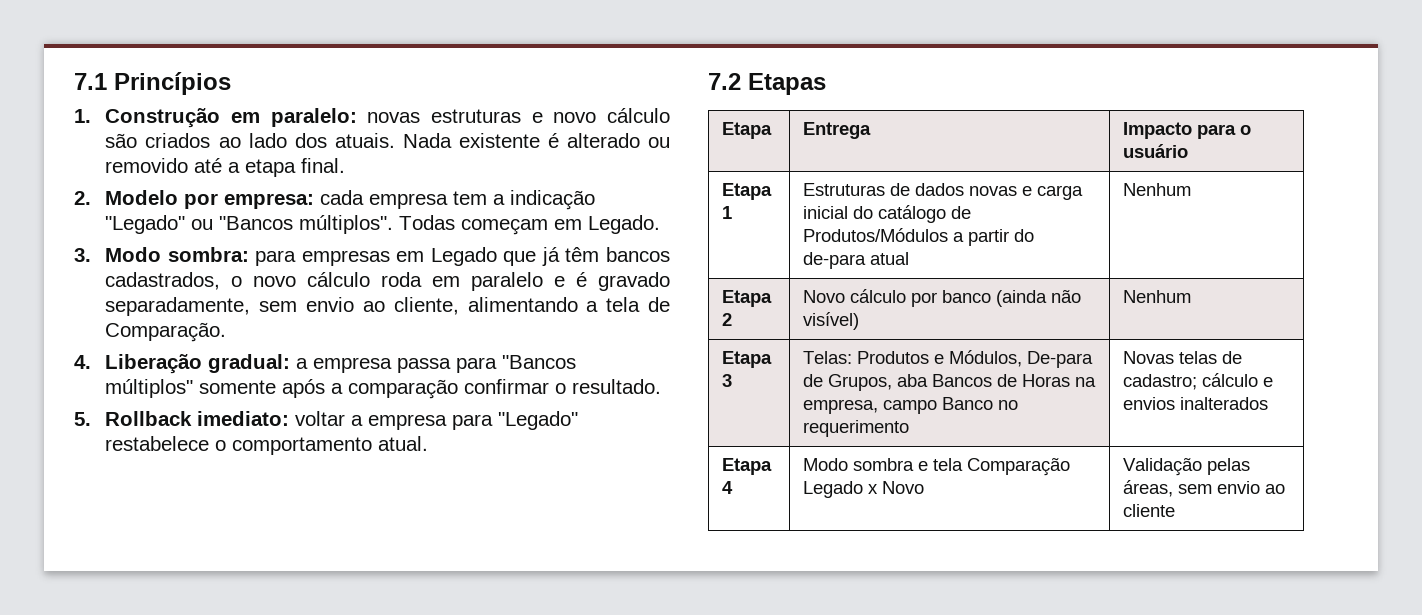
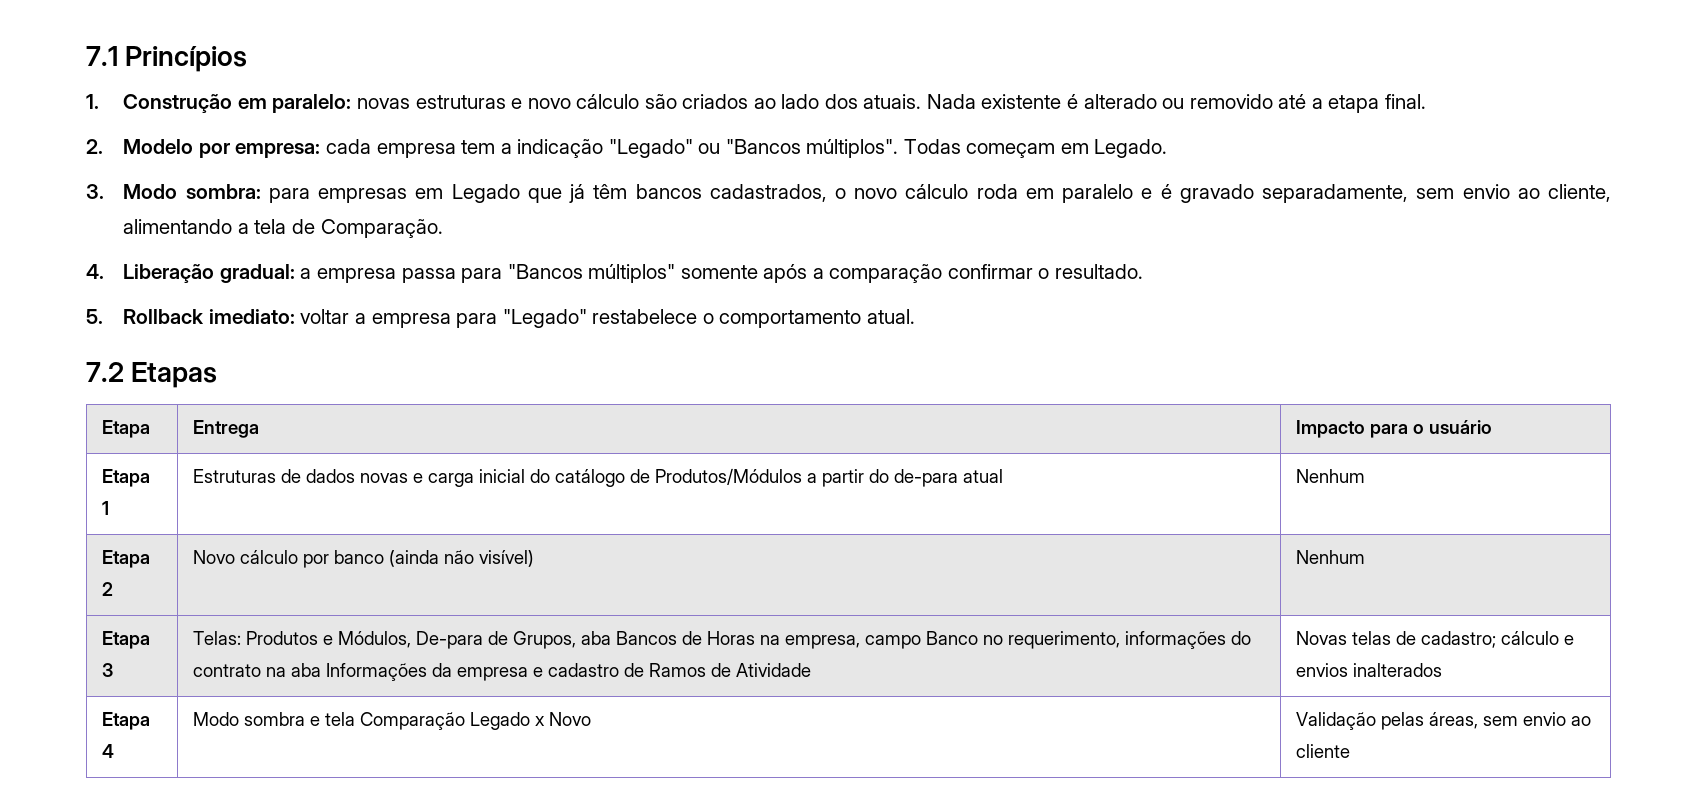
[803,420,910,437] requerimento -> [1008,631,1252,649] [193,663,812,681] requerimento, informações do contrato na aba Informações da empresa e cadastro de Ramos de Atividade

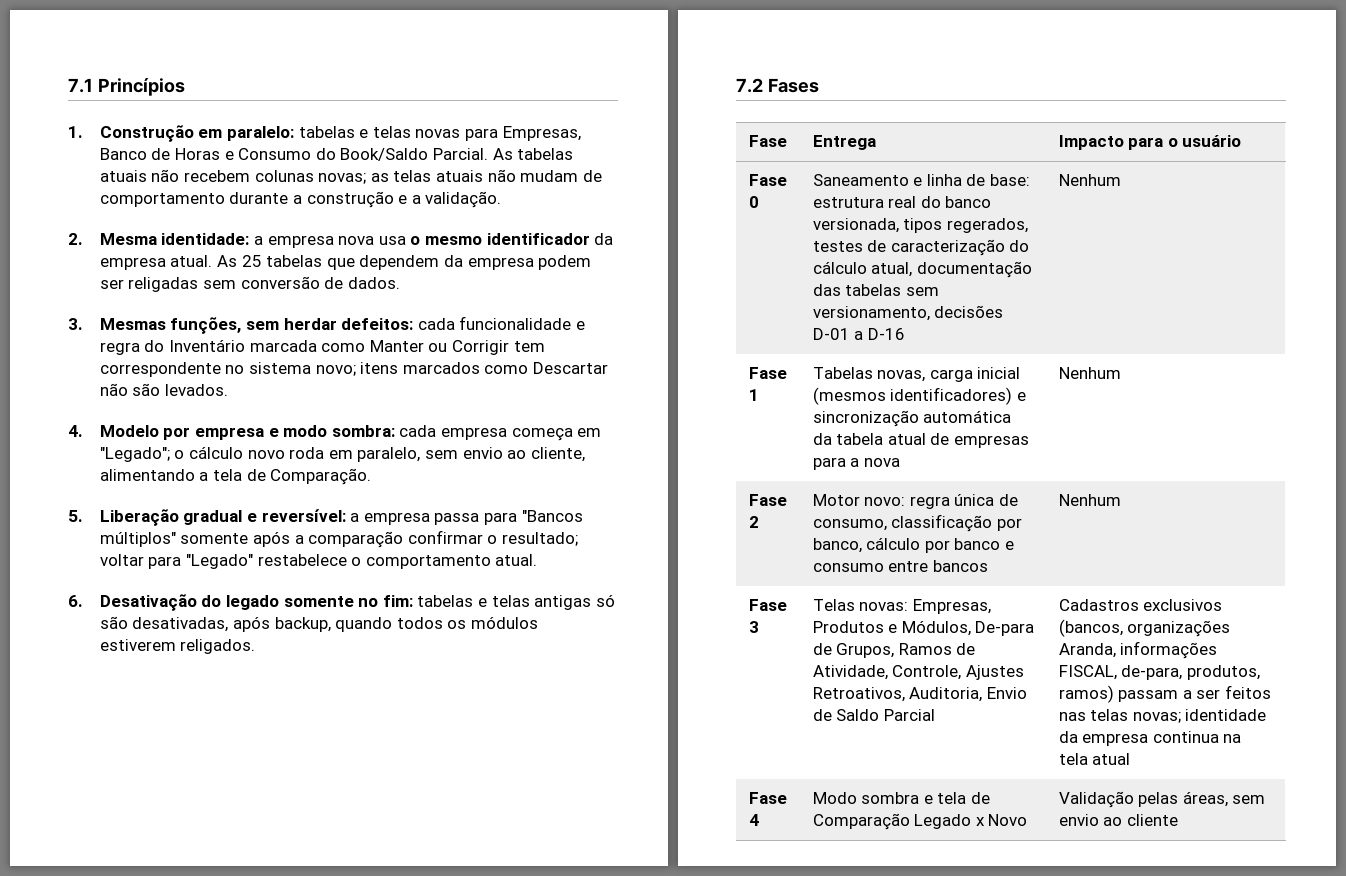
[357,94,1426,113] [86,139,1168,158] [86,184,1409,203] novas estruturas e novo cálculo são criados ao lado dos atuais. Nada existente é alterado ou removido até a etapa final. // 2. Modelo por empresa: cada empresa tem a indicação "Legado" ou "Bancos múltiplos". Todas começam em Legado. // 3. Modo sombra: para empresas em Legado que já têm bancos cadastrados, o novo cálculo roda em paralelo e é gravado separadamente, -> [298,126,581,141] [99,148,574,161] [99,169,602,184] [99,191,502,208] [68,233,614,248] [99,255,592,270] [99,276,400,292] [68,316,585,334] [99,339,545,355] [99,362,608,377] [99,383,229,396] [68,425,602,441] [99,446,421,462] tabelas e telas novas para Empresas, Banco de Horas e Consumo do Book/Saldo Parcial. As tabelas atuais não recebem colunas novas; as telas atuais não mudam de comportamento durante a construção e a validação. // 2. Mesma identidade: a empresa nova usa o mesmo identificador da empresa atual. As 25 tabelas que dependem da empresa podem ser religadas sem conversão de dados. // 3. Mesmas funções, sem herdar defeitos: cada funcionalidade e regra do Inventário marcada como Manter ou Corrigir tem correspondente no sistema novo; itens marcados como Descartar não são levados. // 4. Modelo por empresa e modo sombra: cada empresa começa em "Legado"; o cálculo novo roda em paralelo,
[86,264,295,283] 4. Liberação gradual: -> [68,509,346,526] 5. Liberação gradual e reversível:
[1054,264,1143,279] [86,309,451,328] resultado. // 5. Rollback imediato: voltar a empresa -> [501,532,578,546] [99,554,144,566] resultado; voltar
(915, 316) none -> [68,594,615,611] [99,616,538,632] [99,639,256,654] // 6. Desativação do legado somente no fim: tabelas e telas antigas só são desativadas, após backup, quando todos os módulos estiverem religados.
[131,362,218,388] [102,420,151,438] Etapas // Etapa -> [767,78,819,93] [748,135,787,147] Fases // Fase
[102,469,151,487] [102,501,110,515] [193,468,1004,487] [1296,469,1366,483] [102,550,151,568] [102,582,114,596] [193,550,535,568] [1296,550,1366,564] [102,631,151,649] Etapa 1 | Estruturas de dados novas e carga inicial do catálogo de Produtos/Módulos a partir do de-para atual | Nenhum // Etapa 2 | Novo cálculo por banco (ainda não visível) | Nenhum // Etapa -> [748,174,787,186] [748,196,759,208] [812,174,1030,186] [812,196,992,208] [812,218,1028,233] [812,239,1030,256] [812,261,1032,278] [812,284,939,296] [812,305,1004,321] [812,328,905,340] [1058,174,1121,186] [748,367,787,379] [748,389,759,401] [812,367,1021,382] [812,387,1026,405] [812,410,1012,427] [812,433,1029,448] [812,457,900,470] [1058,367,1121,379] [748,494,787,506] [748,516,759,528] [812,494,1018,509] [812,514,1022,532] [812,537,1014,553] [812,560,988,572] [1058,494,1121,506] [748,599,787,611] Fase 0 | Saneamento e linha de base: estrutura real do banco versionada, tipos regerados, testes de caracterização do cálculo atual, documentação das tabelas sem versionamento, decisões D-01 a D-16 | Nenhum // Fase 1 | Tabelas novas, carga inicial (mesmos identificadores) e sincronização automática da tabela atual de empresas para a nova | Nenhum // Fase 2 | Motor novo: regra única de consumo, classificação por banco, cálculo por banco e consumo entre bancos | Nenhum // Fase
[193,631,242,645] Telas: -> [812,599,991,614] Telas novas: Empresas,
[581,631,1252,649] [193,663,812,681] [1296,631,1575,648] [1296,663,1443,677] [102,712,151,730] aba Bancos de Horas na empresa, campo Banco no requerimento, informações do contrato na aba Informações da empresa e cadastro de Ramos de Atividade | Novas telas de cadastro; cálculo e envios inalterados // Etapa -> [898,643,976,655] [812,665,1024,680] [812,687,1027,702] [812,709,935,721] [1058,599,1223,611] [1058,619,1231,637] [1058,641,1218,659] [1058,665,1260,680] [1058,685,1271,703] [1058,709,1267,723] [1058,731,1242,746] [1058,753,1131,765] [748,792,787,804] Ramos de Atividade, Controle, Ajustes Retroativos, Auditoria, Envio de Saldo Parcial | Cadastros exclusivos (bancos, organizações Aranda, informações FISCAL, de-para, produtos, ramos) passam a ser feitos nas telas novas; identidade da empresa continua na tela atual // Fase
(356, 719) none -> [970,792,990,804] de

